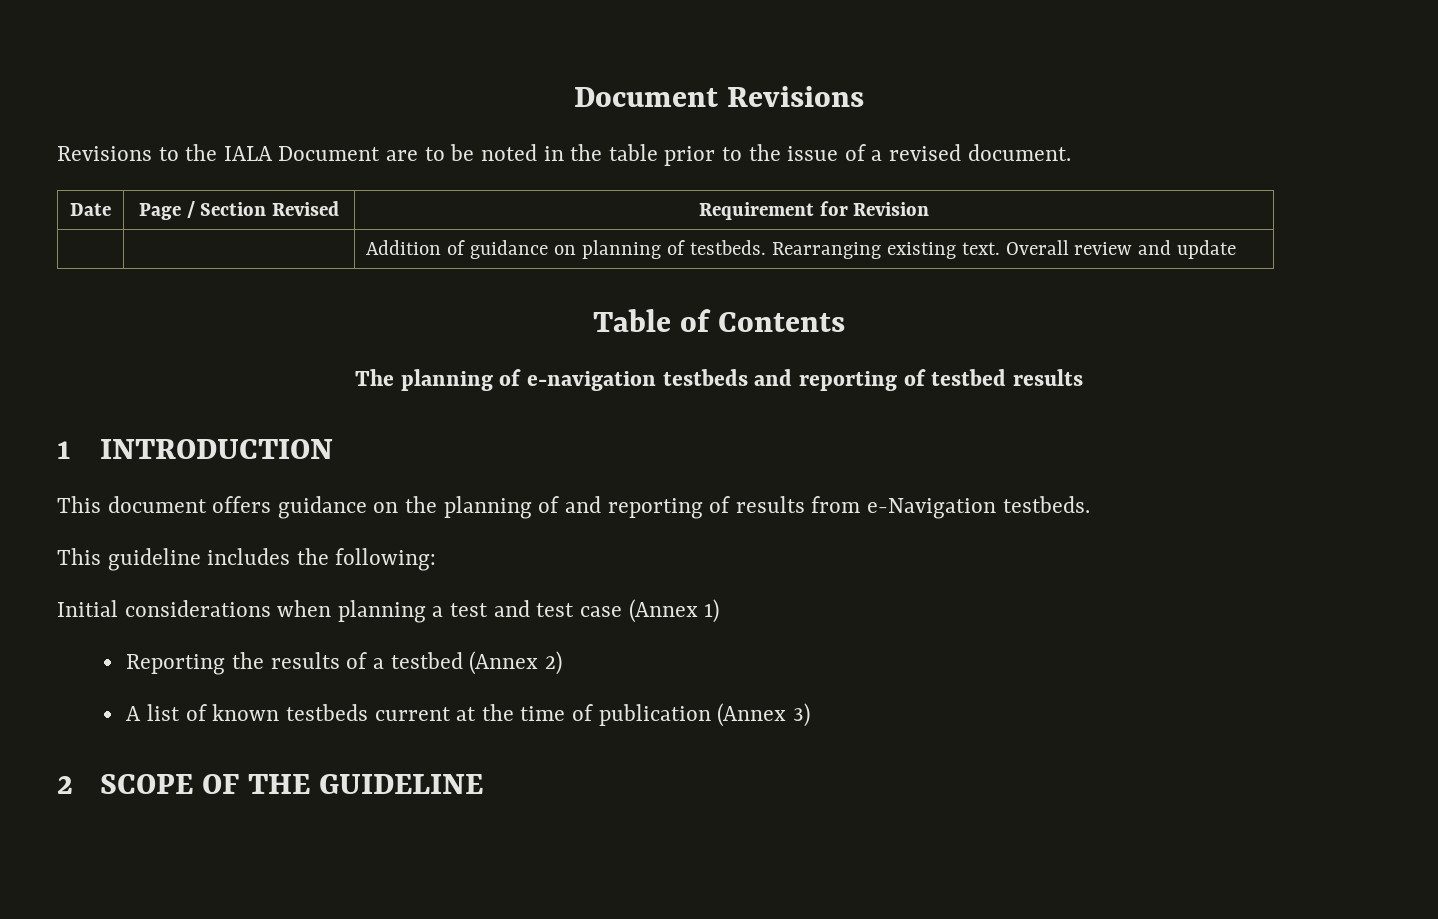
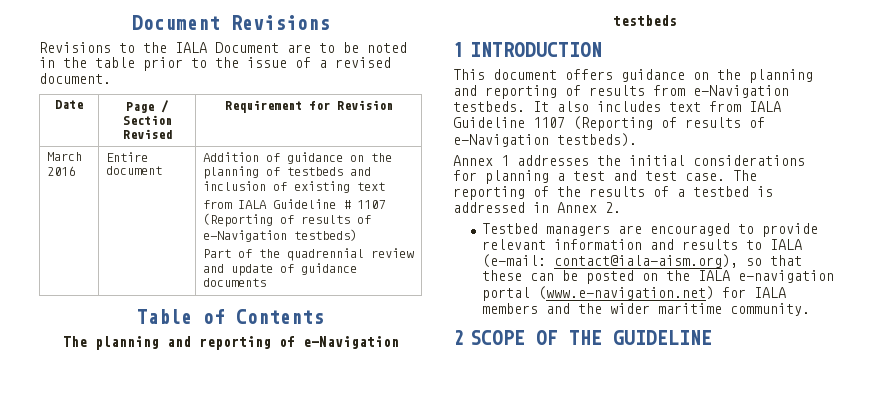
(930, 209) | -> [46,152,82,161] [46,166,75,176] [105,152,148,162] [105,166,162,175] March 2016 | Entire document
[581,240,1069,259] planning of testbeds. Rearranging existing text. Overall -> [370,153,392,162] [202,166,371,179] [202,181,385,193] [202,199,385,209] [202,213,371,227] [202,229,357,242] [202,248,364,261] the planning of testbeds and inclusion of existing text // from IALA Guideline # 1107 (Reporting of results of e-Navigation testbeds) // Part of the quadrennial
(1237, 249) none -> [279,263,357,275] [202,278,266,287] of guidance documents
[499,369,1083,391] of e-navigation testbeds and reporting of testbed results -> [166,336,399,350] [612,15,677,26] and reporting of e-Navigation testbeds
[538,496,560,513] of -> (813, 76) none
[57,548,437,571] [57,600,332,617] // This guideline includes the following: // Initial considerations when -> [533,101,781,112] [453,116,765,131] [453,133,637,147] [453,155,805,166] [453,170,477,181] It also includes text from IALA Guideline 1107 (Reporting of results of e-Navigation testbeds). // Annex 1 addresses the initial considerations for
[579,599,720,623] [126,654,226,675] case (Annex 1) // Reporting -> [685,170,757,181] [453,186,549,200] case. The reporting of
[469,651,562,675] [126,703,810,727] (Annex 2) // A list of known testbeds current at the time of publication (Annex 3) -> [757,186,773,197] [453,202,621,213] [481,223,818,237] [481,239,802,250] [481,254,802,268] [481,270,834,284] [481,286,786,301] [481,303,810,316] is addressed in Annex 2. // Testbed managers are encouraged to provide relevant information and results to IALA (e-mail: contact@iala-aism.org), so that these can be posted on the IALA e-navigation portal (www.e-navigation.net) for IALA members and the wider maritime community.

